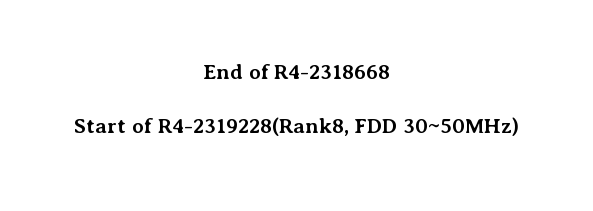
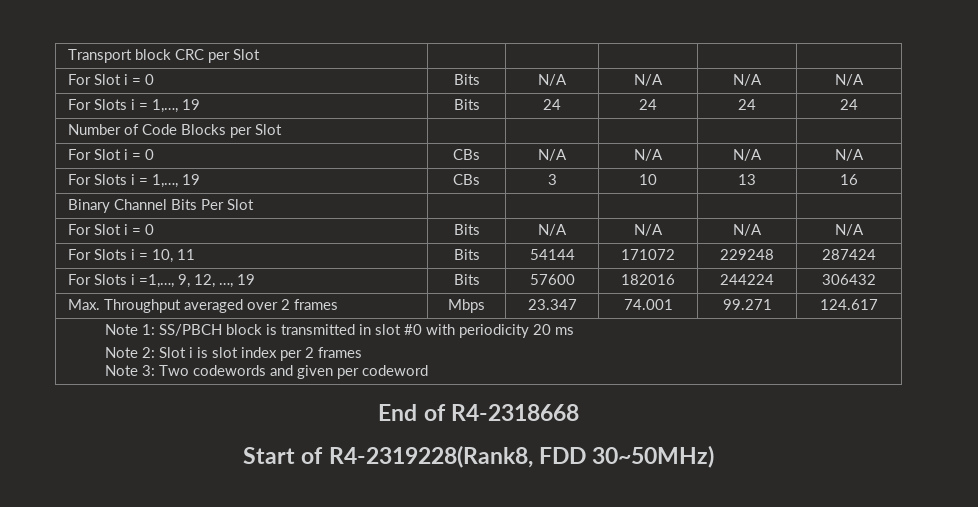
(202, 71) none -> [67,49,260,63] [67,74,154,85] [453,74,480,85] [538,74,567,86] [634,74,663,86] [733,74,762,86] [835,74,864,86] [67,99,200,113] [453,99,480,110] [543,99,561,110] [639,99,657,110] [738,99,756,110] [840,99,858,110] [67,124,282,138] [67,149,154,160] [453,149,480,160] [538,149,567,161] [634,149,663,161] [733,149,762,161] [835,149,864,161] [67,174,200,188] [453,174,480,185] [547,174,557,185] [639,174,657,185] [738,174,756,185] [840,174,858,185] [67,199,254,213] [67,224,154,235] [453,224,480,235] [538,224,567,236] [634,224,663,236] [733,224,762,236] [835,224,864,236] [67,249,195,263] [453,249,480,260] [529,249,575,260] [621,249,675,260] [720,249,774,260] [822,249,876,260] [67,274,255,288] [453,274,480,285] [529,274,575,285] [621,274,675,285] [720,274,774,285] [822,274,876,285] [67,299,338,313] [448,299,485,313] [527,299,577,310] [623,299,673,310] [722,299,772,310] [820,299,878,310] [105,324,575,338] [105,347,363,361] [105,365,429,379] Transport block CRC per Slot | | | | | // For Slot i = 0 | Bits | N/A | N/A | N/A | N/A // For Slots i = 1,…, 19 | Bits | 24 | 24 | 24 | 24 // Number of Code Blocks per Slot | | | | | // For Slot i = 0 | CBs | N/A | N/A | N/A | N/A // For Slots i = 1,…, 19 | CBs | 3 | 10 | 13 | 16 // Binary Channel Bits Per Slot | | | | | // For Slot i = 0 | Bits | N/A | N/A | N/A | N/A // For Slots i = 10, 11 | Bits | 54144 | 171072 | 229248 | 287424 // For Slots i =1,…, 9, 12, …, 19 | Bits | 57600 | 182016 | 244224 | 306432 // Max. Throughput averaged over 2 frames | Mbps | 23.347 | 74.001 | 99.271 | 124.617 // Note 1: SS/PBCH block is transmitted in slot #0 with periodicity 20 ms // Note 2: Slot i is slot index per 2 frames // Note 3: Two codewords and given per codeword //

